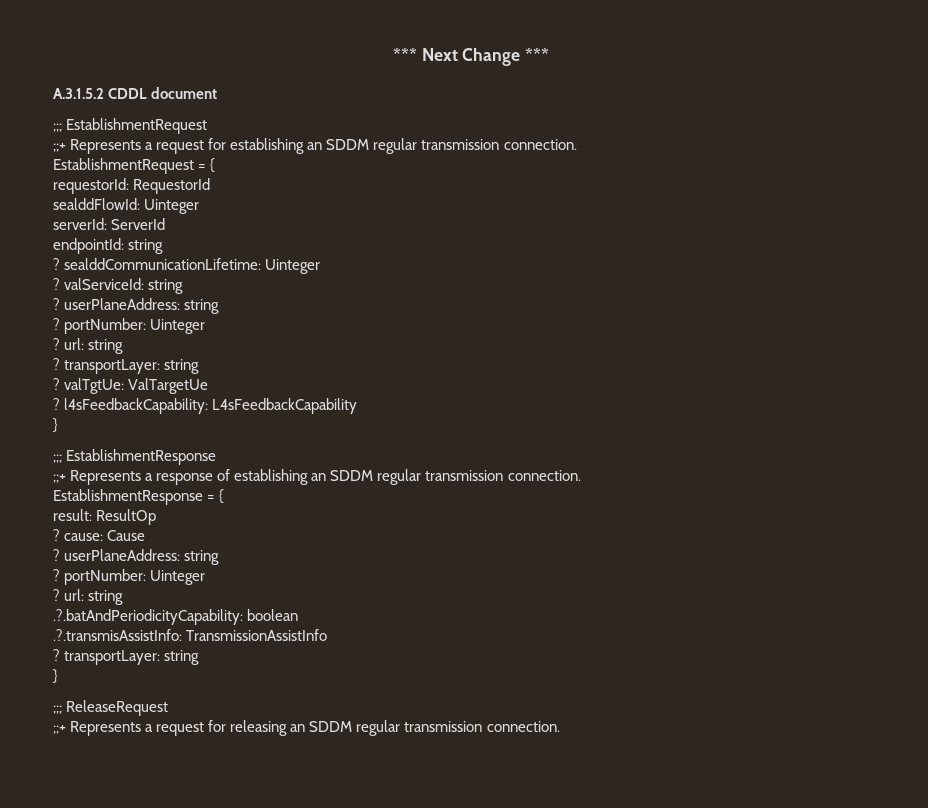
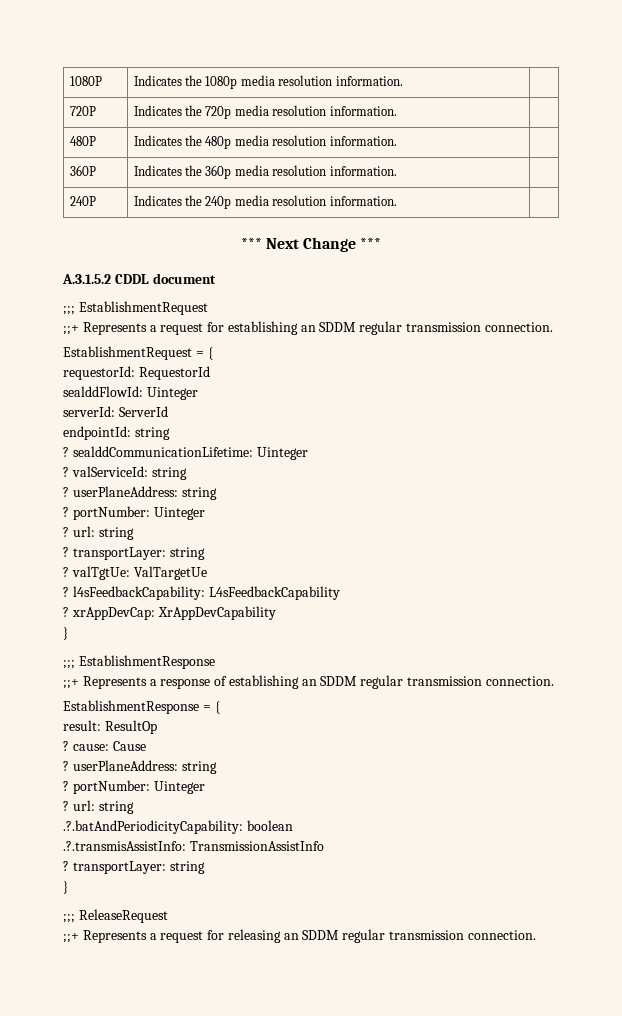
(392, 54) none -> [69,76,102,86] [133,75,403,89] [69,106,96,116] [133,105,397,119] [69,136,96,146] [133,135,397,149] [69,165,96,176] [133,165,397,179] [69,196,96,206] [133,195,397,209] 1080P | Indicates the 1080p media resolution information. | // 720P | Indicates the 720p media resolution information. | // 480P | Indicates the 480p media resolution information. | // 360P | Indicates the 360p media resolution information. | // 240P | Indicates the 240p media resolution information. | //
(358, 406) none -> [63,606,276,620] // ? xrAppDevCap: XrAppDevCapability

